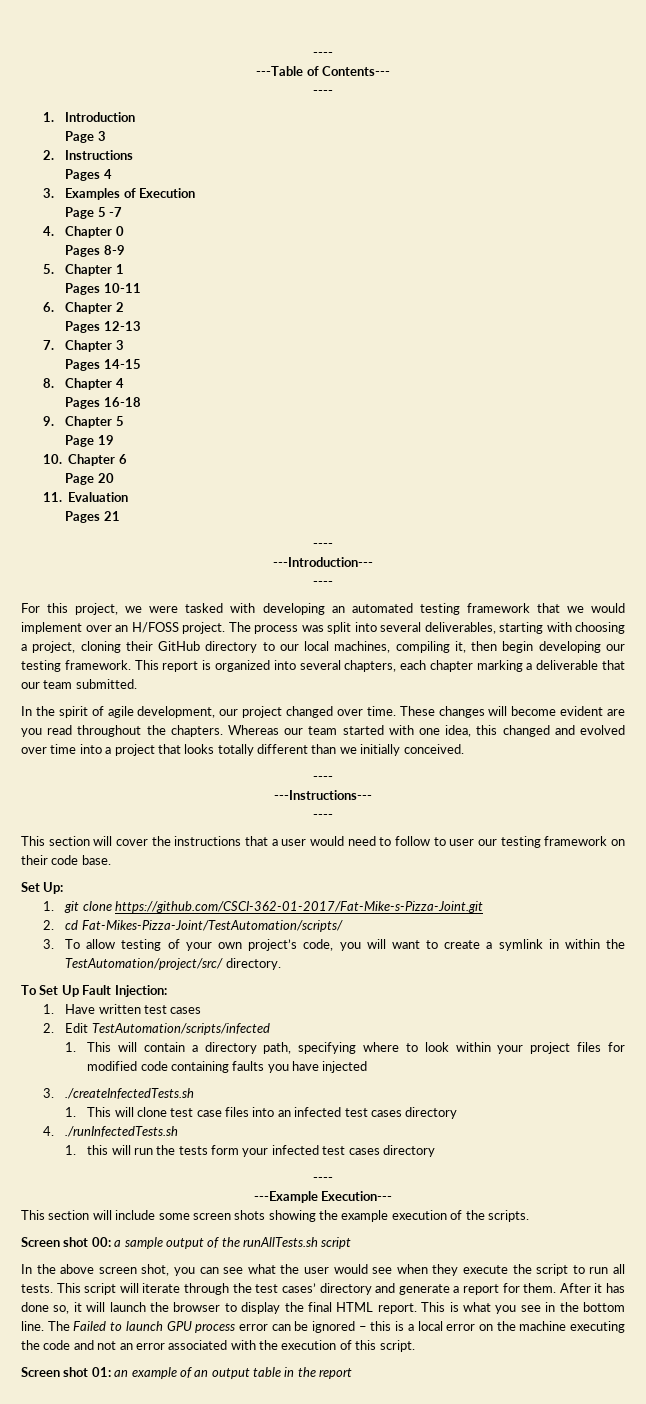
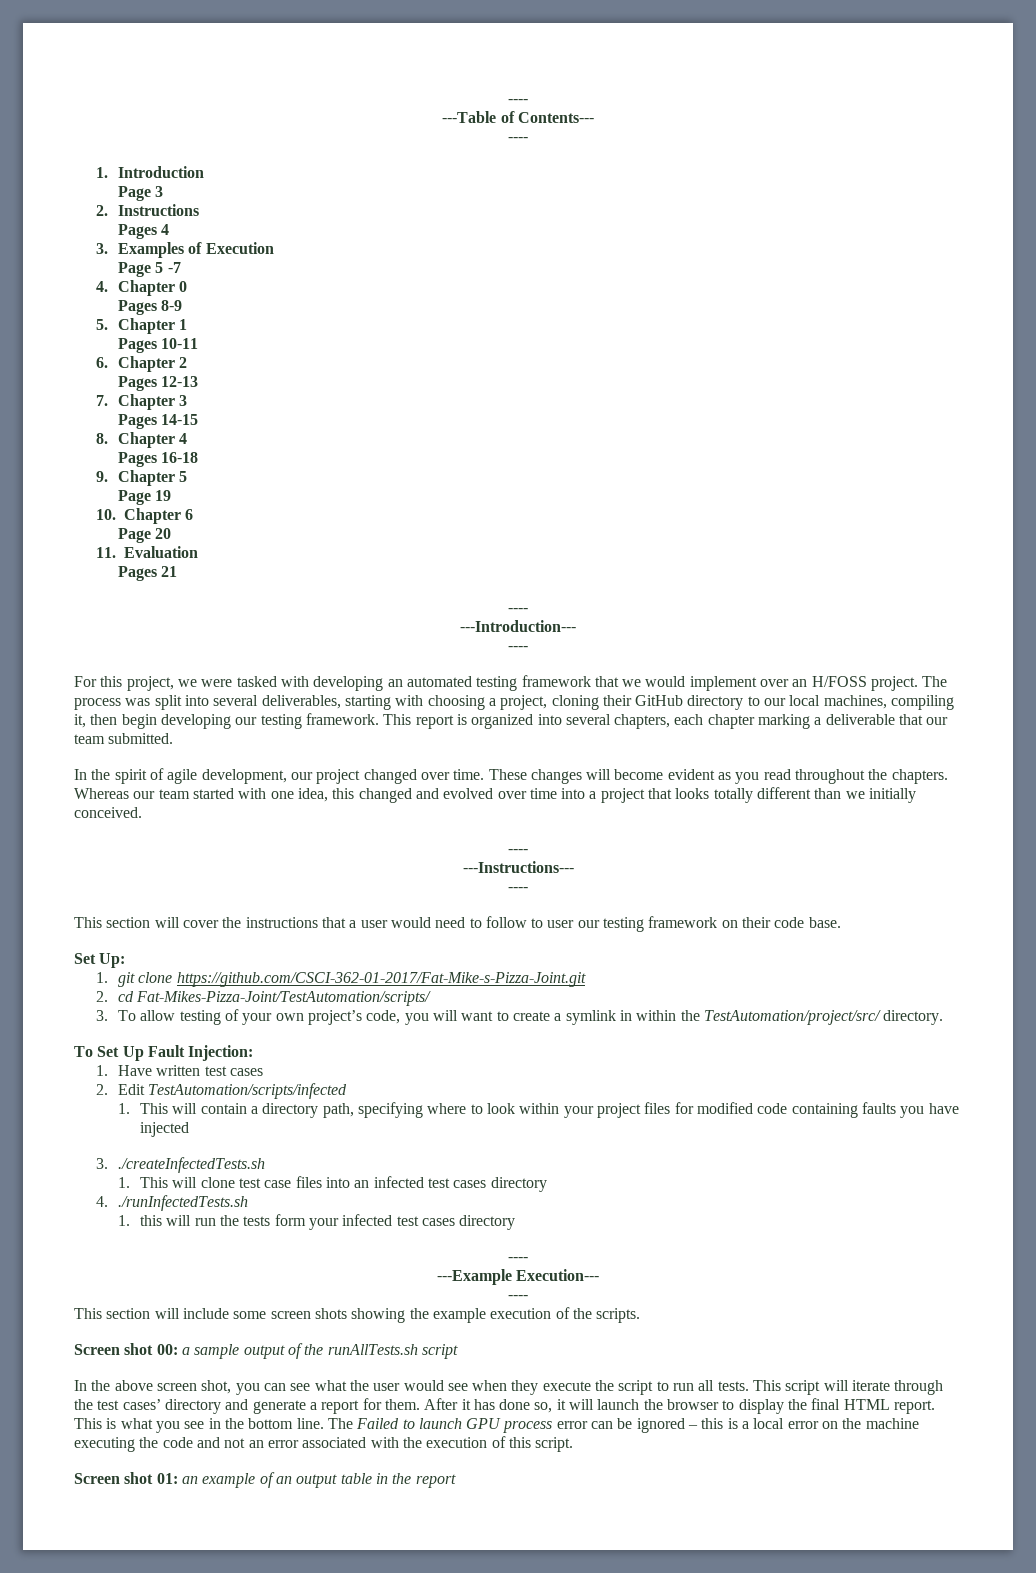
[607,709,625,716] are -> [718,772,732,780] as
(393, 1196) none -> [508,1295,528,1300] // ----

